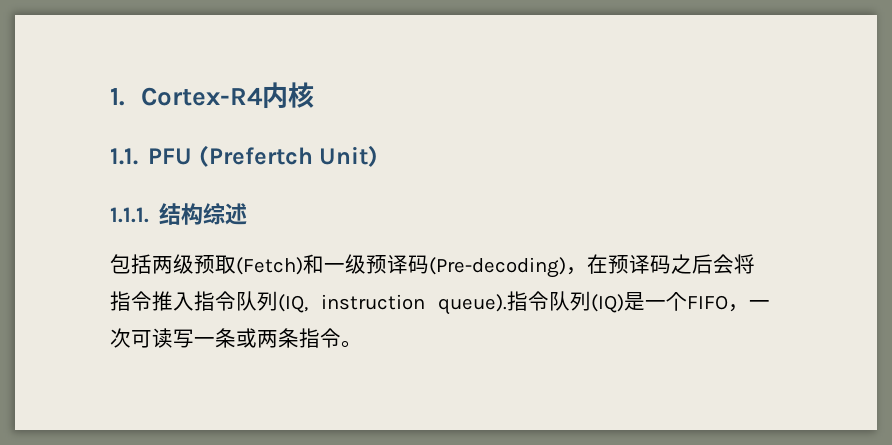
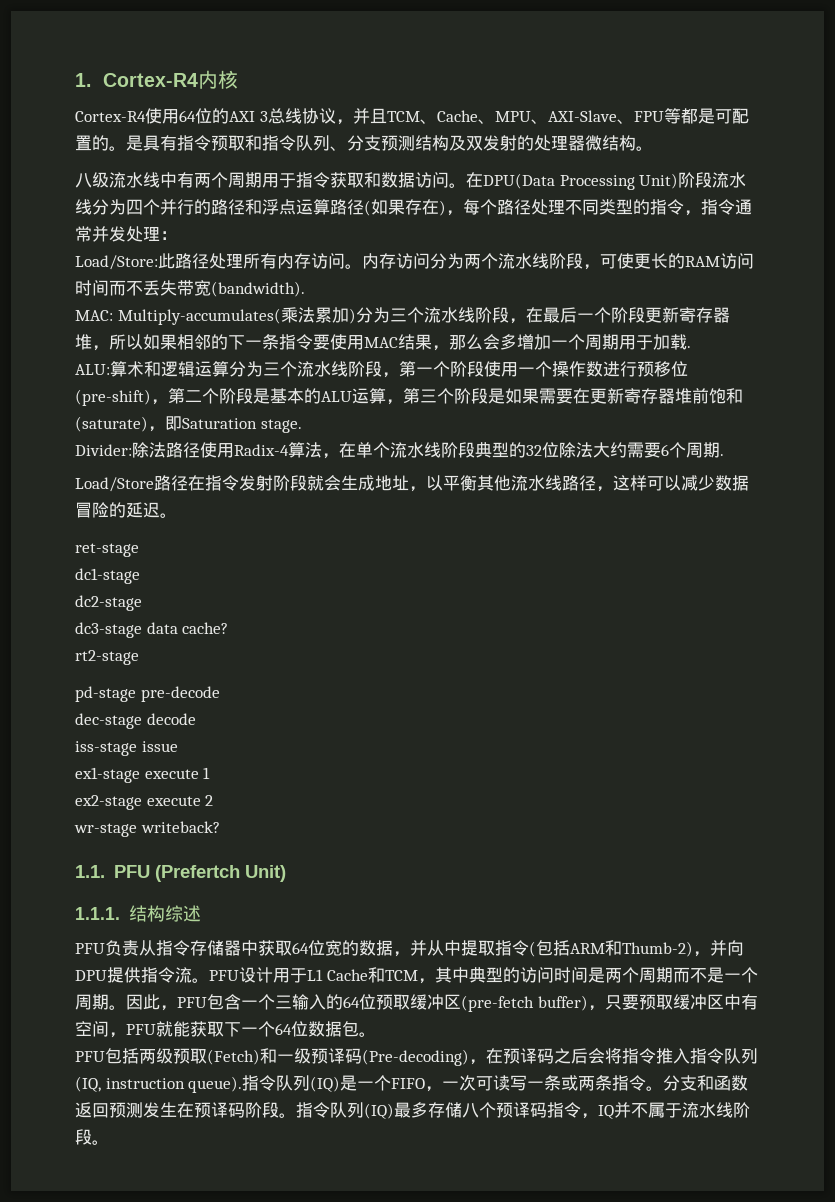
(314, 95) none -> [75,108,749,125] [75,135,653,151] [75,172,747,190] [75,199,752,216] [75,226,177,242] [75,253,754,270] [75,280,305,297] [75,307,730,325] [75,334,691,351] [75,361,688,378] [75,388,743,406] [75,416,302,433] [75,442,724,459] [75,475,749,492] [75,502,177,518] [75,543,139,557] [75,568,140,584] [75,595,142,611] [75,622,229,638] [75,650,139,665] [75,686,220,702] [75,713,196,729] [75,741,178,756] [75,767,211,783] [75,795,214,810] [74,821,220,837] // Cortex-R4使用64位的AXI 3总线协议，并且TCM、Cache、MPU、AXI-Slave、FPU等都是可配置的。是具有指令预取和指令队列、分支预测结构及双发射的处理器微结构。 // 八级流水线中有两个周期用于指令获取和数据访问。在DPU(Data Processing Unit)阶段流水线分为四个并行的路径和浮点运算路径(如果存在)，每个路径处理不同类型的指令，指令通常并发处理： // Load/Store:此路径处理所有内存访问。内存访问分为两个流水线阶段，可使更长的RAM访问时间而不丢失带宽(bandwidth). // MAC: Multiply-accumulates(乘法累加)分为三个流水线阶段，在最后一个阶段更新寄存器堆，所以如果相邻的下一条指令要使用MAC结果，那么会多增加一个周期用于加载. // ALU:算术和逻辑运算分为三个流水线阶段，第一个阶段使用一个操作数进行预移位(pre-shift)，第二个阶段是基本的ALU运算，第三个阶段是如果需要在更新寄存器堆前饱和(saturate)，即Saturation stage. // Divider:除法路径使用Radix-4算法，在单个流水线阶段典型的32位除法大约需要6个周期. // Load/Store路径在指令发射阶段就会生成地址，以平衡其他流水线路径，这样可以减少数据冒险的延迟。 // ret-stage // dc1-stage // dc2-stage // dc3-stage data cache? // rt2-stage // pd-stage pre-decode // dec-stage decode // iss-stage issue // ex1-stage execute 1 // ex2-stage execute 2 // wr-stage writeback?
(248, 214) none -> [75,940,744,957] [75,967,758,984] [75,994,758,1012] [75,1021,376,1038] [75,1051,105,1062] PFU负责从指令存储器中获取64位宽的数据，并从中提取指令(包括ARM和Thumb-2)，并向DPU提供指令流。PFU设计用于L1 Cache和TCM，其中典型的访问时间是两个周期而不是一个周期。因此，PFU包含一个三输入的64位预取缓冲区(pre-fetch buffer)，只要预取缓冲区中有空间，PFU就能获取下一个64位数据包。 // PFU
(362, 344) none -> [663,1075,749,1091] [75,1102,750,1119] [75,1129,109,1145] 分支和函数返回预测发生在预译码阶段。指令队列(IQ)最多存储八个预译码指令，IQ并不属于流水线阶段。

